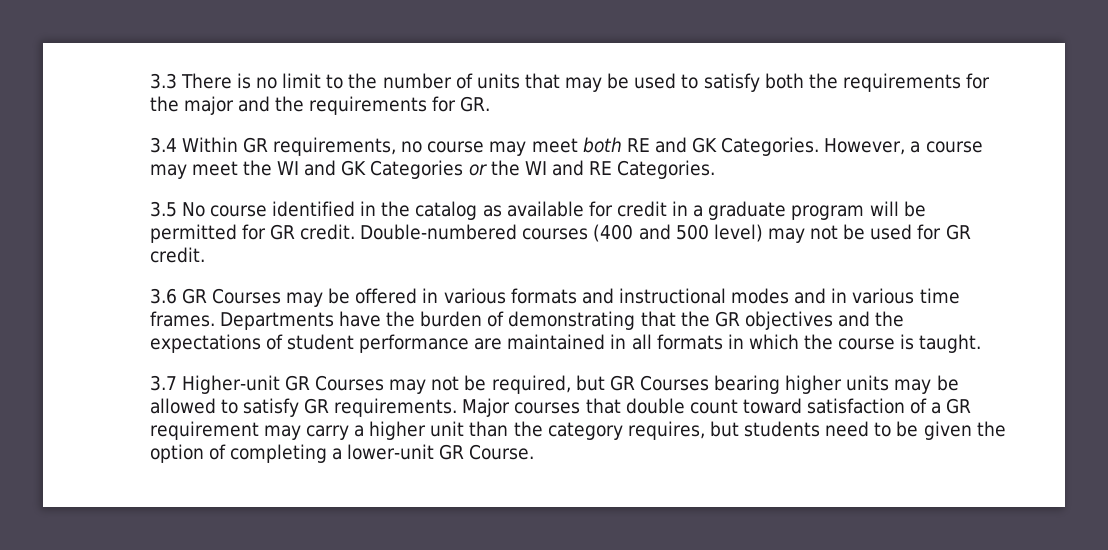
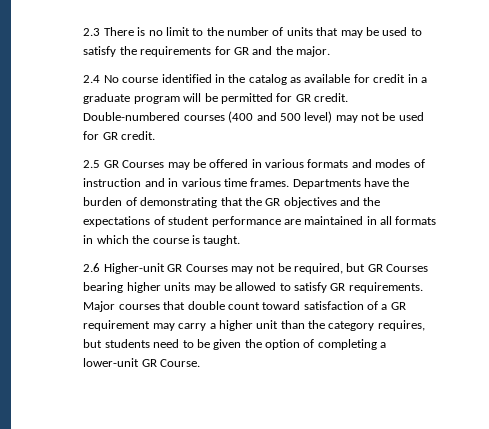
[149,73,177,89] 3.3 -> [83,28,101,36] 2.3
[764,73,991,92] [149,96,491,115] [149,137,983,156] [149,160,716,179] [149,201,177,217] both the requirements for the major and the requirements for GR. // 3.4 Within GR requirements, no course may meet both RE and GK Categories. However, a course may meet the WI and GK Categories or the WI and RE Categories. // 3.5 -> [119,46,331,57] [83,75,101,83] the requirements for GR and the major. // 2.4
[149,288,177,304] 3.6 -> [83,160,101,168] 2.5
[618,288,790,304] instructional modes -> [375,159,425,168] [83,178,142,187] modes of instruction
[149,375,177,391] 3.7 -> [83,263,101,272] 2.6

